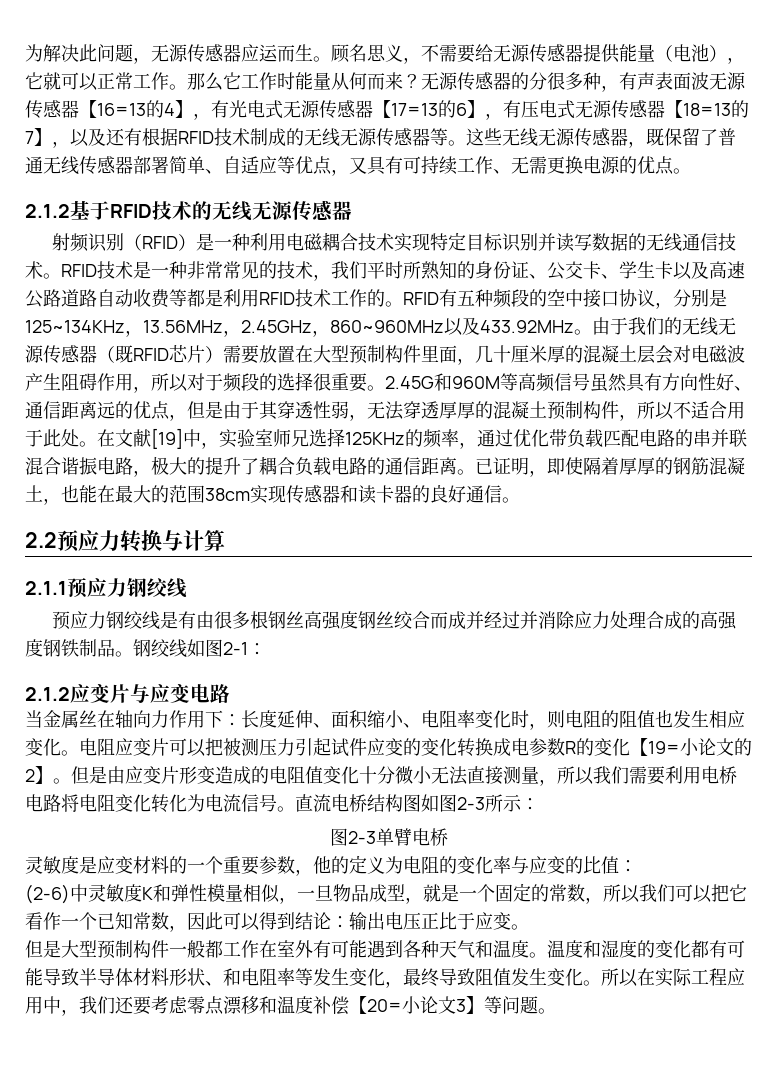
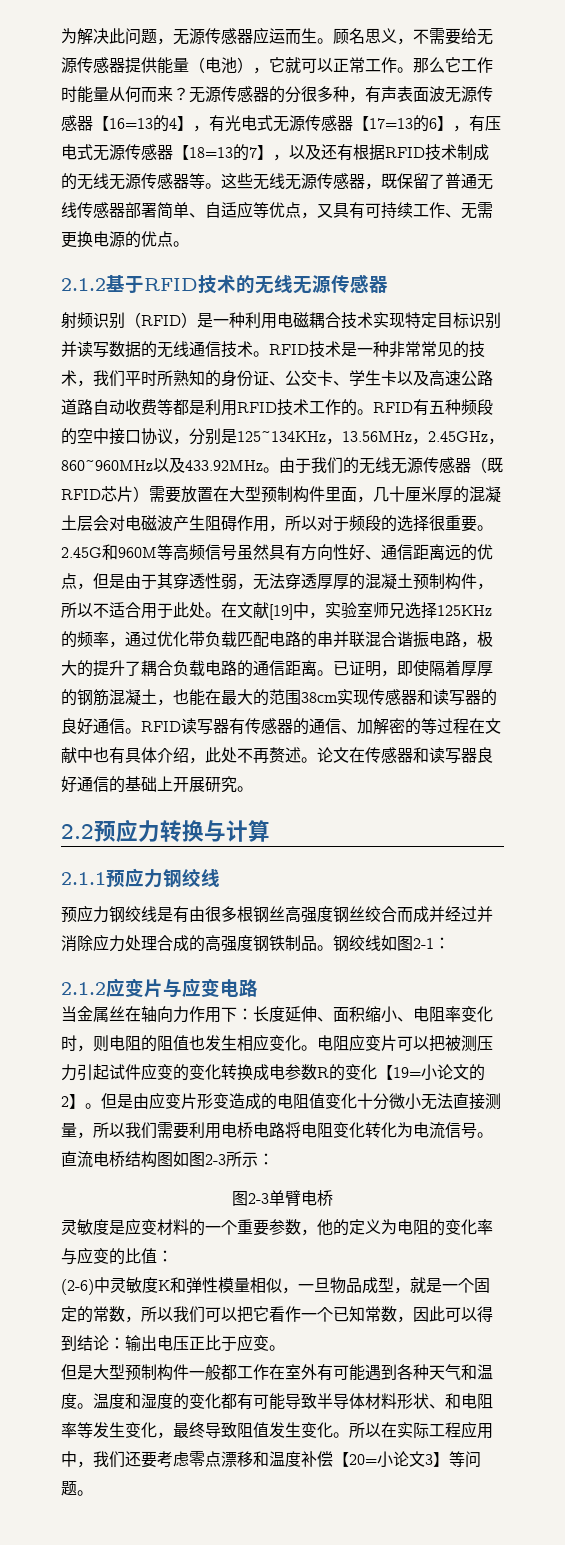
[376,485,394,503] 卡 -> [449,690,465,706] 写
(520, 500) none -> [141,718,501,735] [61,747,493,764] [61,776,253,793] RFID读写器有传感器的通信、加解密的等过程在文献中也有具体介绍，此处不再赘述。论文在传感器和读写器良好通信的基础上开展研究。

